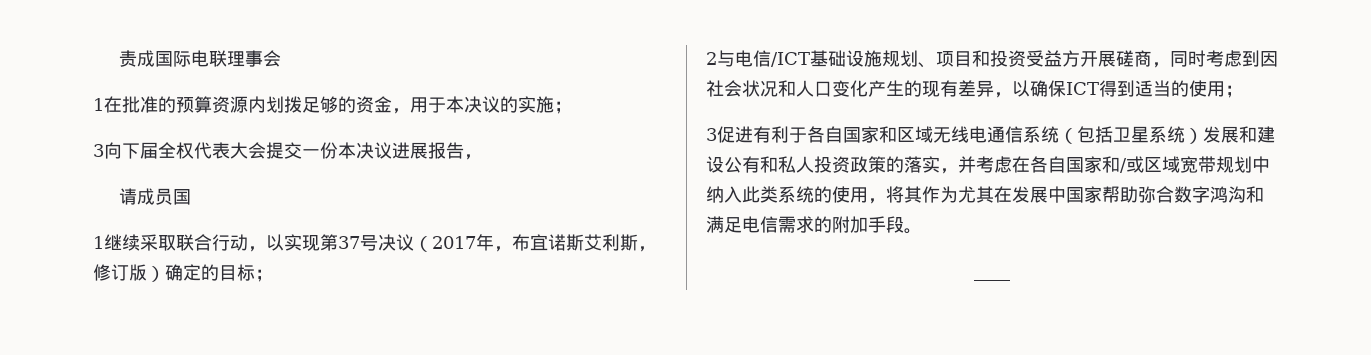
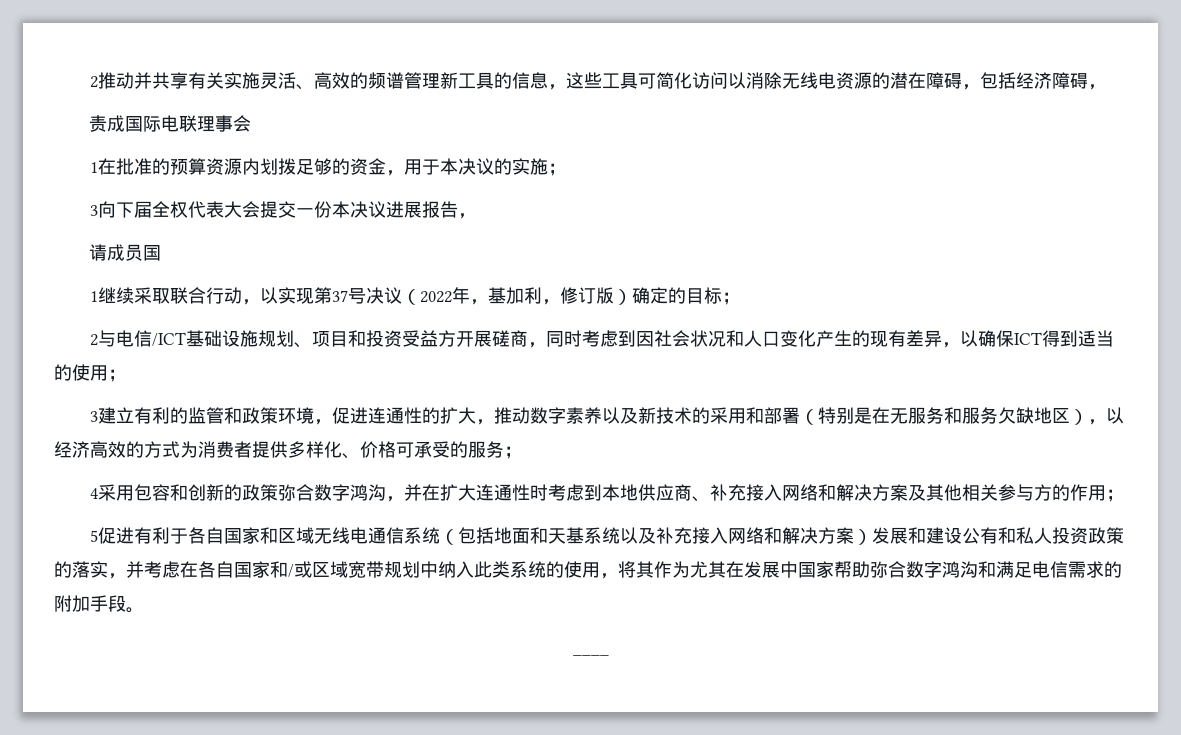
(119, 58) none -> [90,72,1107,90] 2推动并共享有关实施灵活、高效的频谱管理新工具的信息，这些工具可简化访问以消除无线电资源的潜在障碍，包括经济障碍， //
[432,234,638,252] 2017年，布宜诺斯艾利斯 -> [420,287,543,305] 2022年，基加利
(717, 134) none -> [98,407,1125,425] [54,441,522,459] [90,484,1125,502] [90,530,99,542] 建立有利的监管和政策环境，促进连通性的扩大，推动数字素养以及新技术的采用和部署（特别是在无服务和服务欠缺地区），以经济高效的方式为消费者提供多样化、价格可承受的服务； // 4采用包容和创新的政策弥合数字鸿沟，并在扩大连通性时考虑到本地供应商、补充接入网络和解决方案及其他相关参与方的作用； // 5
[1113,126,1185,143] 卫星系统 -> [494,527,855,544] 地面和天基系统以及补充接入网络和解决方案

